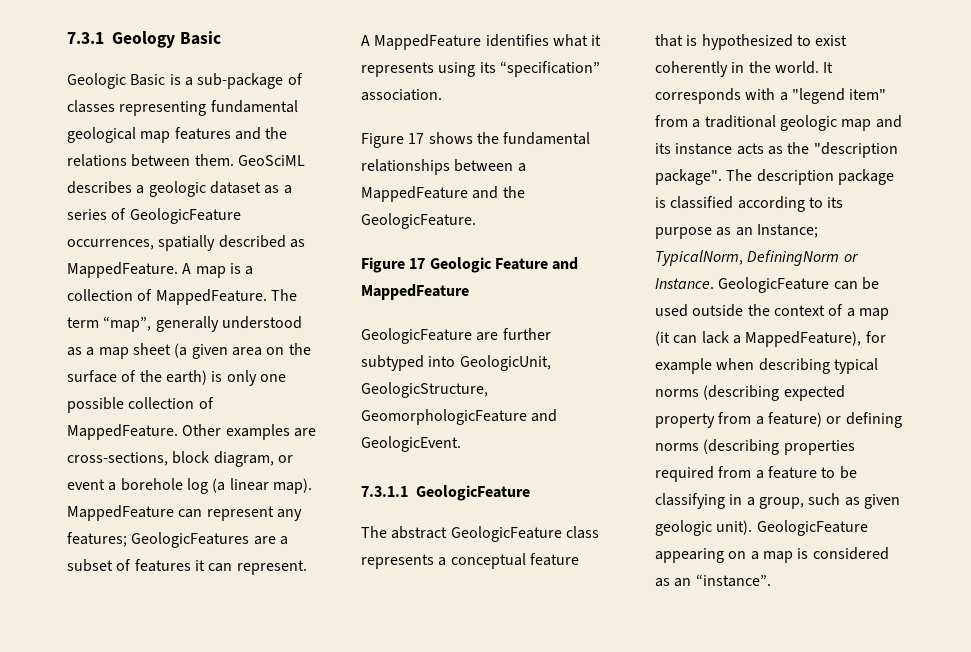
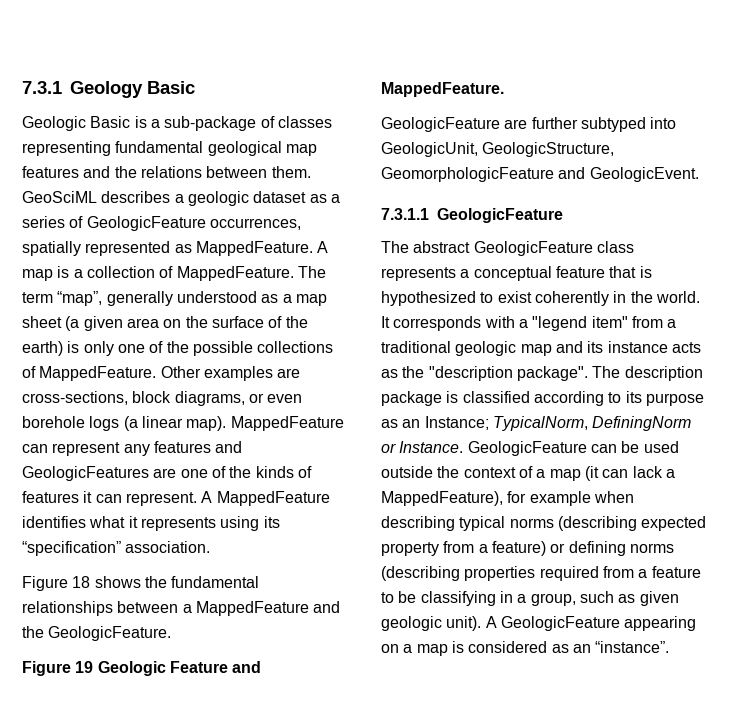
[218,235,286,248] described -> [85,241,171,256] represented
[67,397,195,413] possible collection -> [149,341,334,356] of the possible collections
[213,451,293,467] [67,478,208,494] diagram, or event a borehole log -> [174,391,303,406] [22,416,120,431] diagrams, or even borehole logs
[67,532,288,548] [67,559,113,572] features; GeologicFeatures are a subset -> [153,441,243,453] [22,466,294,481] features and GeologicFeatures are one of the kinds
[408,133,425,144] 17 -> [72,576,91,588] 18
[409,258,426,269] 17 -> [75,661,94,673] 19
[361,284,469,300] MappedFeature -> [381,82,504,97] MappedFeature.
(753, 527) none -> [485,616,497,628] A

